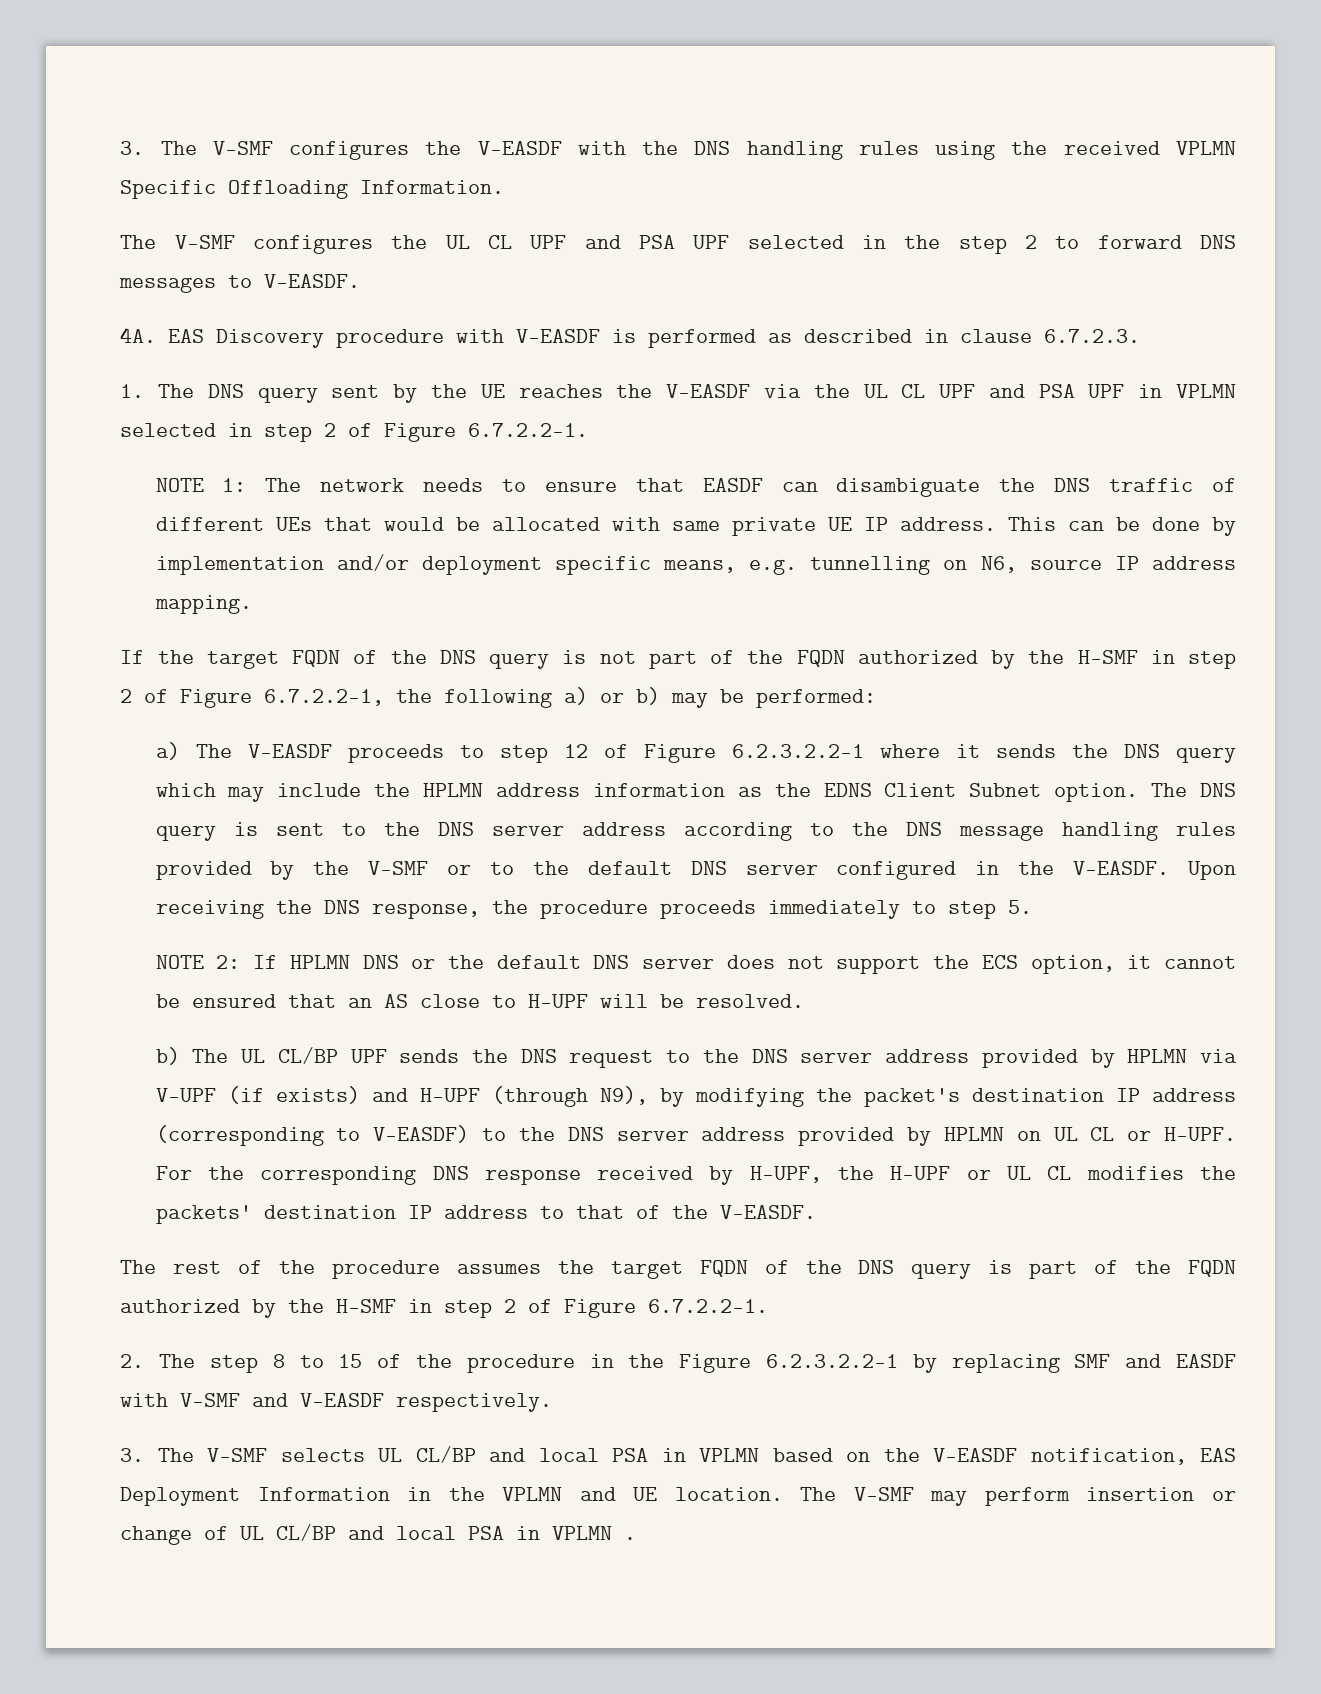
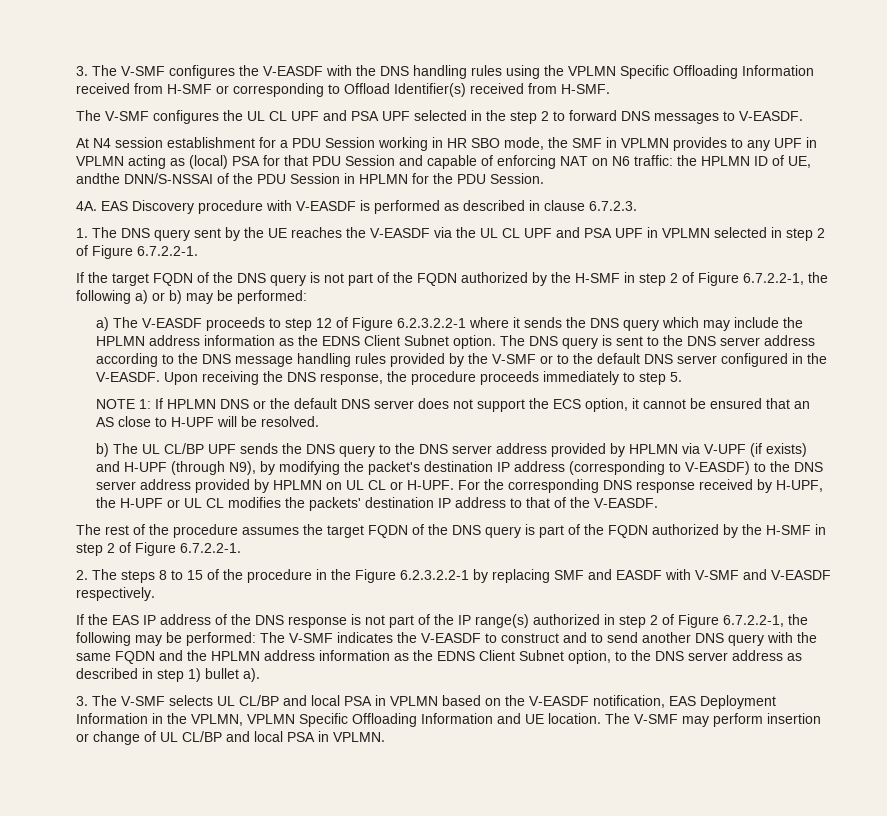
[1063,141,1237,155] [120,180,505,199] received VPLMN Specific Offloading Information. -> [567,65,814,79] [75,83,610,97] VPLMN Specific Offloading Information received from H-SMF or corresponding to Offload Identifier(s) received from H-SMF.
(361, 281) none -> [75,137,817,151] [75,155,811,169] [75,173,544,184] // At N4 session establishment for a PDU Session working in HR SBO mode, the SMF in VPLMN provides to any UPF in VPLMN acting as (local) PSA for that PDU Session and capable of enforcing NAT on N6 traffic: the HPLMN ID of UE, andthe DNN/S-NSSAI of the PDU Session in HPLMN for the PDU Session.
[155,478,1236,497] [155,517,1236,536] [155,554,1236,575] [154,595,252,614] // NOTE 1: The network needs to ensure that EASDF can disambiguate the DNS traffic of different UEs that would be allocated with same private UE IP address. This can be done by implementation and/or deployment specific means, e.g. tunnelling on N6, source IP address mapping. -> (198, 251) none
[216,955,241,969] 2: -> [138,399,151,409] 1:
[569,1050,654,1068] request -> [338,445,375,457] query
[209,1355,258,1373] step -> [120,570,155,583] steps
(553, 1402) none -> [75,614,808,628] [75,632,817,646] [75,650,802,664] [75,668,260,682] // If the EAS IP address of the DNS response is not part of the IP range(s) authorized in step 2 of Figure 6.7.2.2-1, the following may be performed: The V-SMF indicates the V-EASDF to construct and to send another DNS query with the same FQDN and the HPLMN address information as the EDNS Client Subnet option, to the DNS server address as described in step 1) bullet a).
[502,1487,563,1501] VPLMN -> [190,713,493,727] VPLMN, VPLMN Specific Offloading Information
[552,1526,637,1540] VPLMN . -> [332,732,385,742] VPLMN.

